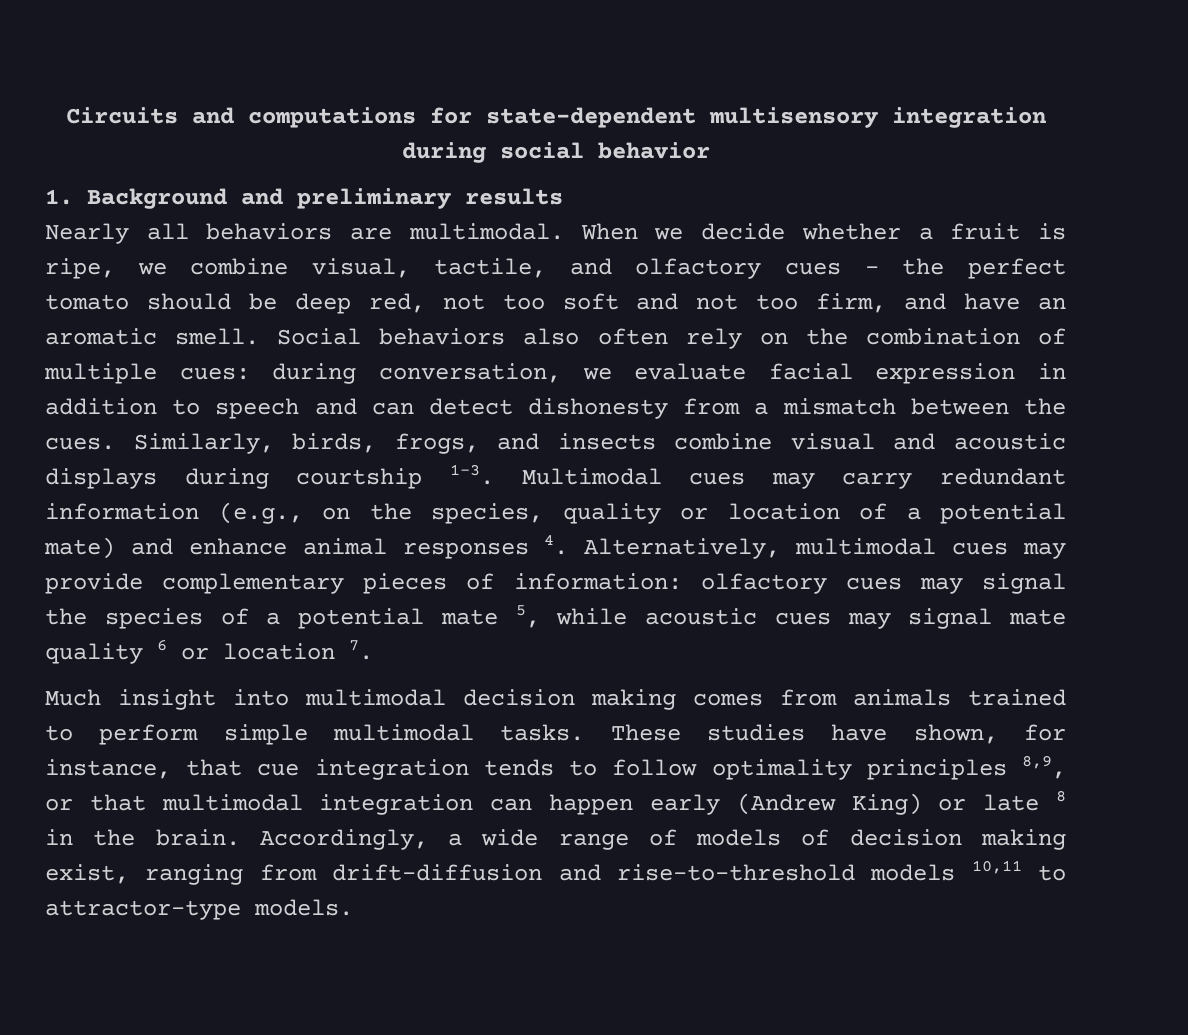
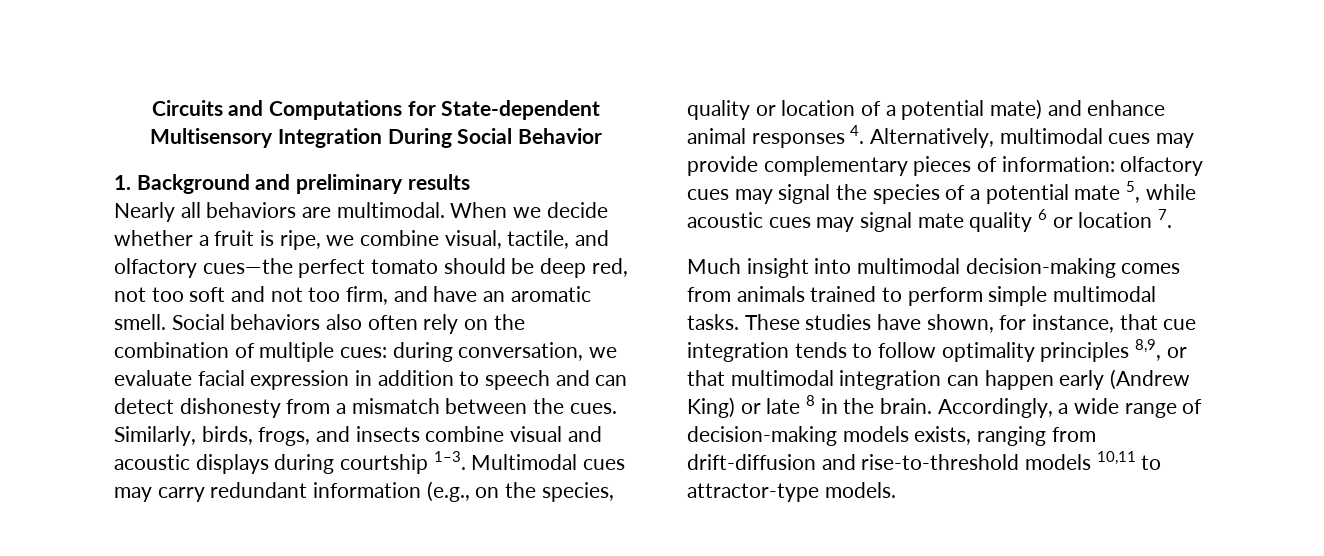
[247,107,1047,128] [401,142,710,163] computations for state-dependent multisensory integration during social behavior -> [269,100,601,120] [150,128,602,148] Computations for State-dependent Multisensory Integration During Social Behavior
[784,258,945,275] cues - the -> [202,258,293,274] cues—the
[463,689,676,710] decision making -> [965,258,1116,278] decision-making
[696,829,1066,850] [45,864,129,884] models of decision making exist, -> [687,426,972,446] decision-making models exists,

